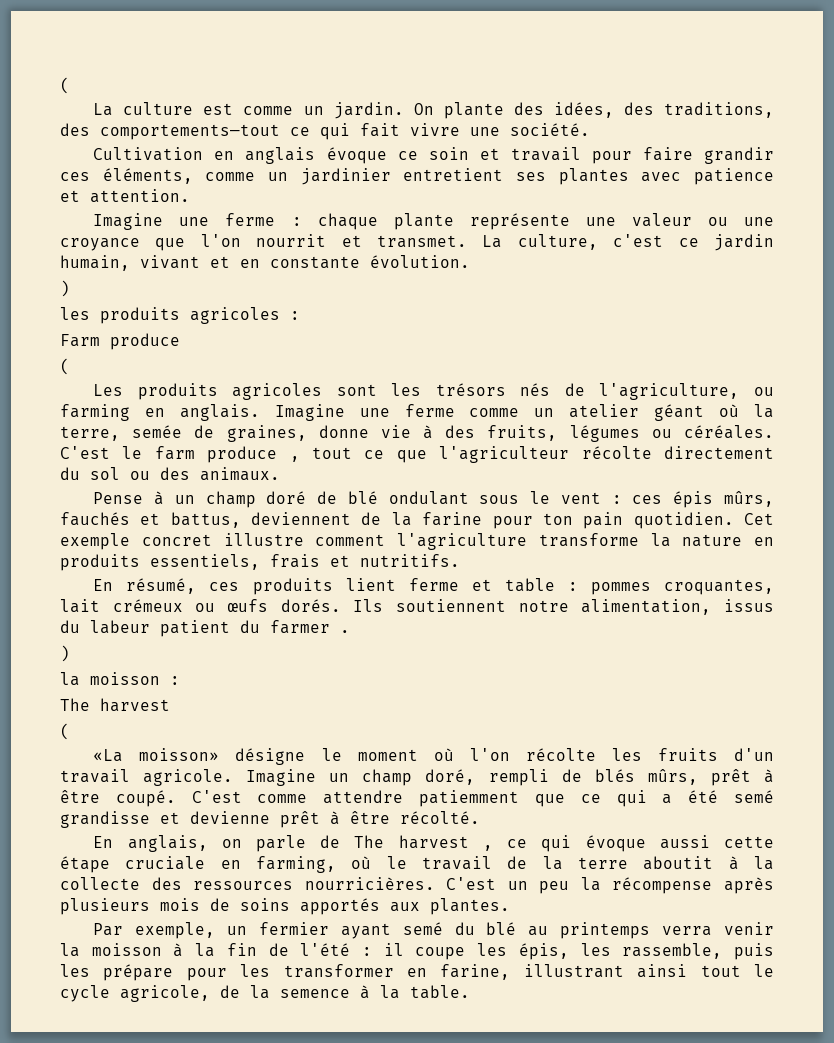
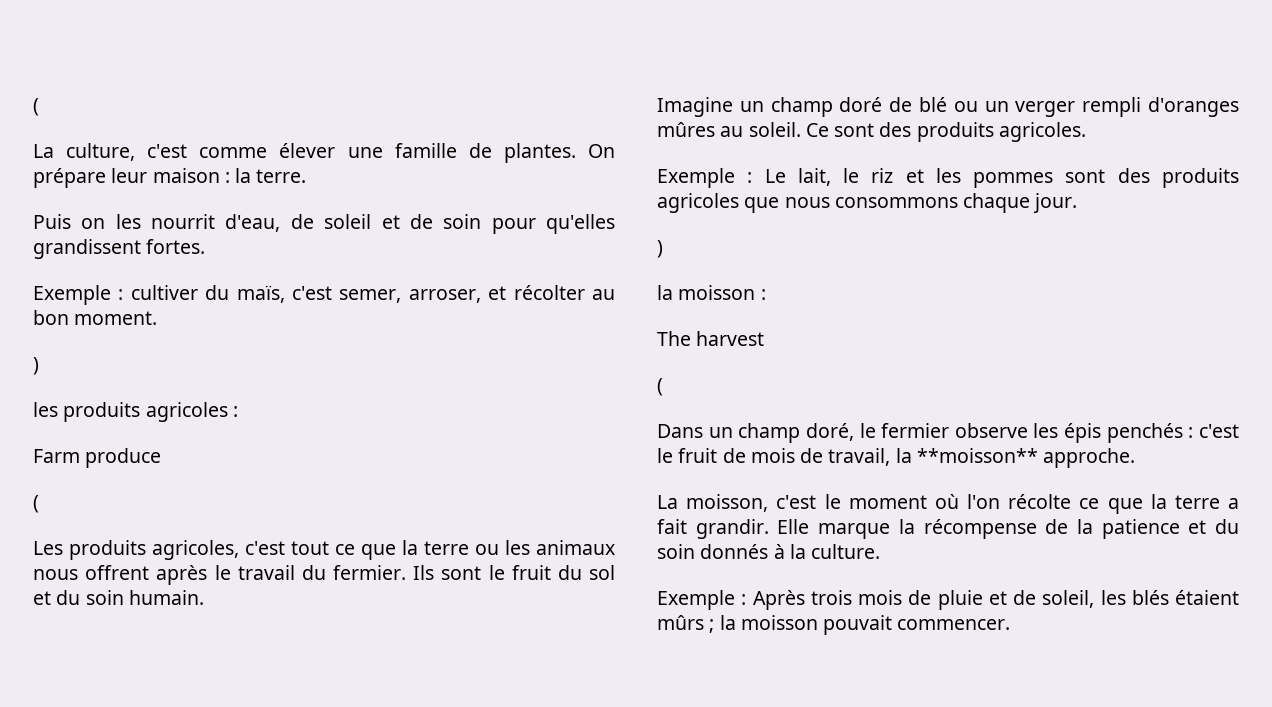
[123,102,775,119] [60,123,590,140] [93,147,775,164] [60,168,774,185] [60,189,190,203] [93,213,775,230] [60,234,774,251] [60,255,470,271] culture est comme un jardin. On plante des idées, des traditions, des comportements—tout ce qui fait vivre une société. // Cultivation en anglais évoque ce soin et travail pour faire grandir ces éléments, comme un jardinier entretient ses plantes avec patience et attention. // Imagine une ferme : chaque plante représente une valeur ou une croyance que l'on nourrit et transmet. La culture, c'est ce jardin humain, vivant et en constante évolution. -> [66,143,615,163] [33,168,307,188] [33,214,616,234] [33,239,206,259] [33,285,615,305] [33,310,158,325] culture, c'est comme élever une famille de plantes. On prépare leur maison : la terre. // Puis on les nourrit d'eau, de soleil et de soin pour qu'elles grandissent fortes. // Exemple : cultiver du maïs, c'est semer, arroser, et récolter au bon moment.
[232,383,774,400] [60,404,775,421] [60,425,774,442] [60,446,774,463] [60,467,280,481] [93,491,165,505] agricoles sont les trésors nés de l'agriculture, ou farming en anglais. Imagine une ferme comme un atelier géant où la terre, semée de graines, donne vie à des fruits, légumes ou céréales. C'est le farm produce , tout ce que l'agriculteur récolte directement du sol ou des animaux. // Pense à -> [152,540,615,560] [33,565,615,585] [33,590,204,605] [657,97,733,117] agricoles, c'est tout ce que la terre ou les animaux nous offrent après le travail du fermier. Ils sont le fruit du sol et du soin humain. // Imagine
[388,491,775,508] [60,512,775,529] [60,533,774,550] [60,554,460,571] [93,578,775,595] [60,599,774,615] [60,620,350,637] ondulant sous le vent : ces épis mûrs, fauchés et battus, deviennent de la farine pour ton pain quotidien. Cet exemple concret illustre comment l'agriculture transforme la nature en produits essentiels, frais et nutritifs. // En résumé, ces produits lient ferme et table : pommes croquantes, lait crémeux ou œufs dorés. Ils soutiennent notre alimentation, issus du labeur patient du farmer . -> [953,97,1239,117] [657,122,1086,142] [657,168,1239,188] [657,193,1078,213] ou un verger rempli d'oranges mûres au soleil. Ce sont des produits agricoles. // Exemple : Le lait, le riz et les pommes sont des produits agricoles que nous consommons chaque jour.
[93,748,306,765] «La moisson» désigne -> [657,423,1239,443] [657,448,1136,468] [657,494,817,512] Dans un champ doré, le fermier observe les épis penchés : c'est le fruit de mois de travail, la **moisson** approche. // La moisson, c'est
[611,748,775,761] [60,769,774,786] [60,790,775,807] [60,811,480,828] [93,835,774,852] [60,856,774,873] [60,877,774,894] [60,898,510,915] [93,922,774,939] [60,943,774,960] [60,964,774,981] [60,985,470,1002] les fruits d'un travail agricole. Imagine un champ doré, rempli de blés mûrs, prêt à être coupé. C'est comme attendre patiemment que ce qui a été semé grandisse et devienne prêt à être récolté. // En anglais, on parle de The harvest , ce qui évoque aussi cette étape cruciale en farming, où le travail de la terre aboutit à la collecte des ressources nourricières. C'est un peu la récompense après plusieurs mois de soins apportés aux plantes. // Par exemple, un fermier ayant semé du blé au printemps verra venir la moisson à la fin de l'été : il coupe les épis, les rassemble, puis les prépare pour les transformer en farine, illustrant ainsi tout le cycle agricole, de la semence à la table. -> [1079,494,1239,514] [657,519,1239,539] [657,544,881,559] [657,590,1239,610] [657,615,1011,635] ce que la terre a fait grandir. Elle marque la récompense de la patience et du soin donnés à la culture. // Exemple : Après trois mois de pluie et de soleil, les blés étaient mûrs ; la moisson pouvait commencer.

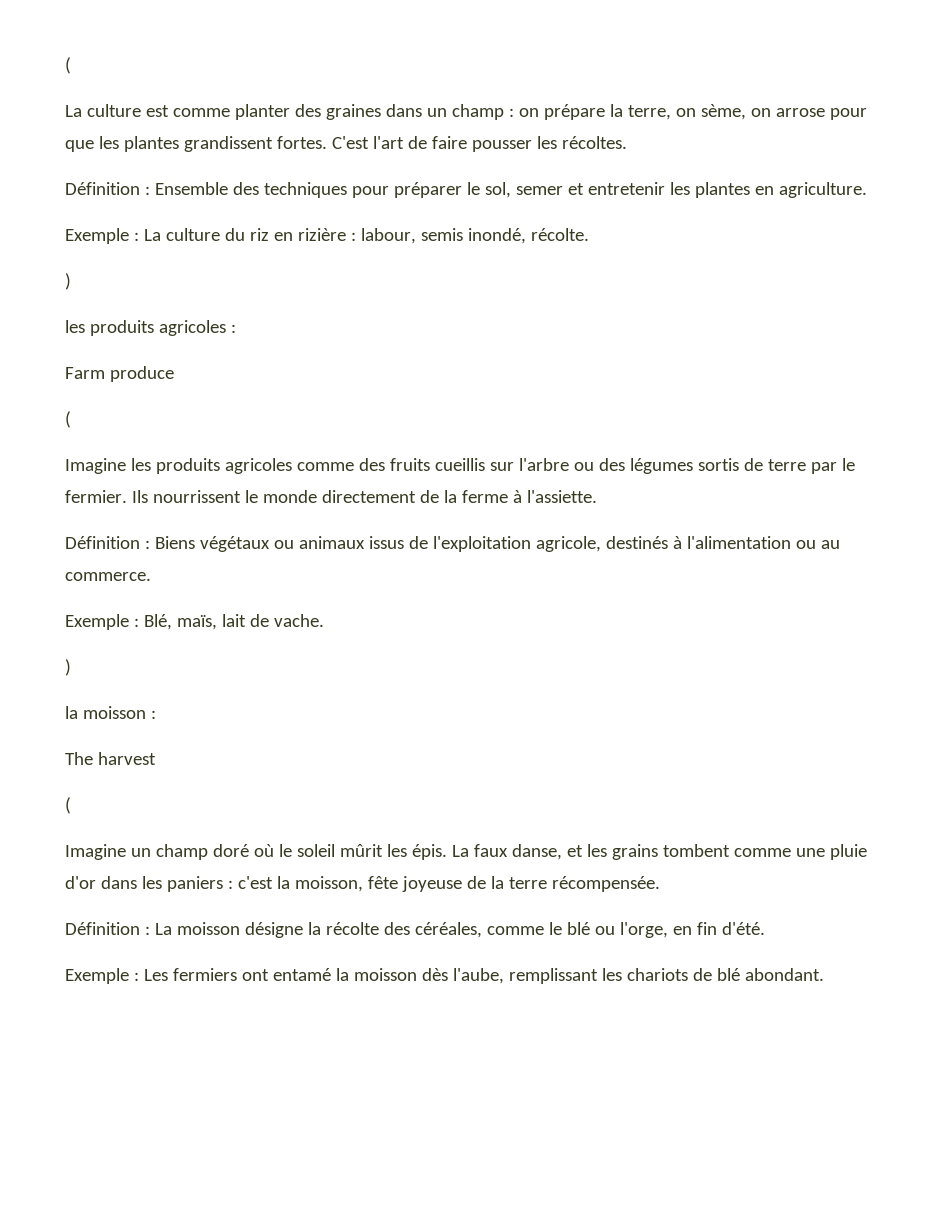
[66,143,615,163] [33,168,307,188] [33,214,616,234] [33,239,206,259] [33,285,615,305] [33,310,158,325] culture, c'est comme élever une famille de plantes. On prépare leur maison : la terre. // Puis on les nourrit d'eau, de soleil et de soin pour qu'elles grandissent fortes. // Exemple : cultiver du maïs, c'est semer, arroser, et récolter au bon moment. -> [86,104,867,120] [65,136,627,152] [65,182,867,198] [65,228,589,244] culture est comme planter des graines dans un champ : on prépare la terre, on sème, on arrose pour que les plantes grandissent fortes. C'est l'art de faire pousser les récoltes. // Définition : Ensemble des techniques pour préparer le sol, semer et entretenir les plantes en agriculture. // Exemple : La culture du riz en rizière : labour, semis inondé, récolte.
[33,540,615,560] [33,565,615,585] [33,590,204,605] [657,97,1239,117] [657,122,1086,142] [657,168,1239,188] [657,193,1078,213] Les produits agricoles, c'est tout ce que la terre ou les animaux nous offrent après le travail du fermier. Ils sont le fruit du sol et du soin humain. // Imagine un champ doré de blé ou un verger rempli d'oranges mûres au soleil. Ce sont des produits agricoles. // Exemple : Le lait, le riz et les pommes sont des produits agricoles que nous consommons chaque jour. -> [65,458,855,474] [65,490,597,503] [65,536,840,552] [65,572,151,581] [65,614,324,630] Imagine les produits agricoles comme des fruits cueillis sur l'arbre ou des légumes sortis de terre par le fermier. Ils nourrissent le monde directement de la ferme à l'assiette. // Définition : Biens végétaux ou animaux issus de l'exploitation agricole, destinés à l'alimentation ou au commerce. // Exemple : Blé, maïs, lait de vache.
[657,423,1239,443] [657,448,1136,468] [657,494,1239,514] [657,519,1239,539] [657,544,881,559] [657,590,1239,610] [657,615,1011,635] Dans un champ doré, le fermier observe les épis penchés : c'est le fruit de mois de travail, la **moisson** approche. // La moisson, c'est le moment où l'on récolte ce que la terre a fait grandir. Elle marque la récompense de la patience et du soin donnés à la culture. // Exemple : Après trois mois de pluie et de soleil, les blés étaient mûrs ; la moisson pouvait commencer. -> [65,844,867,860] [65,876,660,892] [65,922,765,938] [65,968,824,984] Imagine un champ doré où le soleil mûrit les épis. La faux danse, et les grains tombent comme une pluie d'or dans les paniers : c'est la moisson, fête joyeuse de la terre récompensée. // Définition : La moisson désigne la récolte des céréales, comme le blé ou l'orge, en fin d'été. // Exemple : Les fermiers ont entamé la moisson dès l'aube, remplissant les chariots de blé abondant.

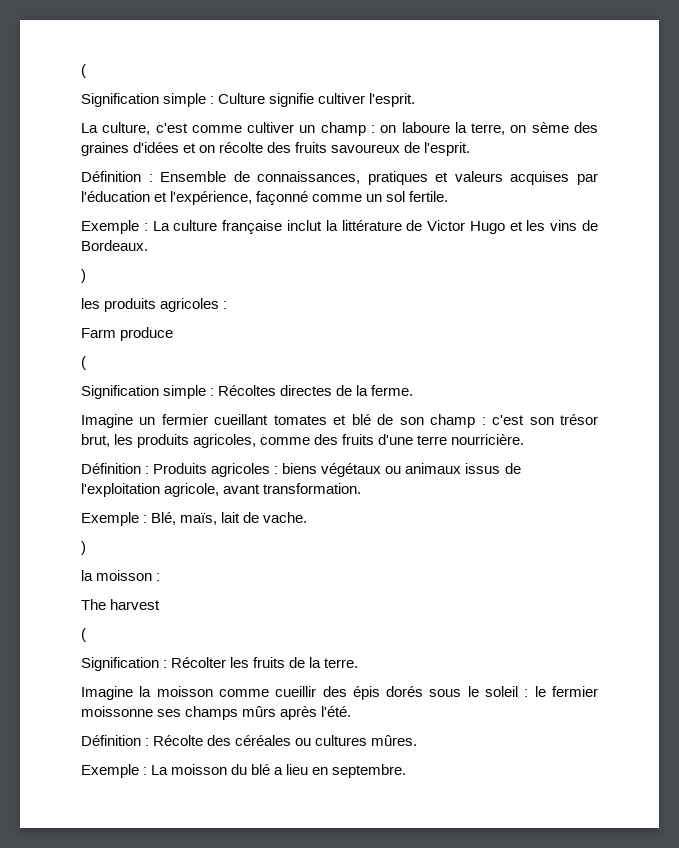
[65,57,71,74] [65,104,422,120] ( // La culture est comme planter des graines dans -> [81,64,86,78] [81,93,416,107] [81,122,295,135] ( // Signification simple : Culture signifie cultiver l'esprit. // La culture, c'est comme cultiver
[543,104,605,120] prépare -> [401,122,450,133] laboure
[700,104,867,120] [65,136,627,152] [65,182,867,198] [65,228,589,244] sème, on arrose pour que les plantes grandissent fortes. C'est l'art de faire pousser les récoltes. // Définition : Ensemble des techniques pour préparer le sol, semer et entretenir les plantes en agriculture. // Exemple : La culture du riz en rizière : labour, semis inondé, récolte. -> [531,122,598,133] [81,142,471,156] [81,171,598,185] [81,191,449,205] [81,220,598,234] [81,240,148,251] sème des graines d'idées et on récolte des fruits savoureux de l'esprit. // Définition : Ensemble de connaissances, pratiques et valeurs acquises par l'éducation et l'expérience, façonné comme un sol fertile. // Exemple : La culture française inclut la littérature de Victor Hugo et les vins de Bordeaux.
[65,458,292,474] Imagine les produits agricoles -> [81,385,414,399] [81,414,598,428] [81,434,257,448] Signification simple : Récoltes directes de la ferme. // Imagine un fermier cueillant tomates et blé de son champ : c'est son trésor brut, les produits agricoles,
[434,458,855,474] [65,490,597,503] [65,536,195,549] cueillis sur l'arbre ou des légumes sortis de terre par le fermier. Ils nourrissent le monde directement de la ferme à l'assiette. // Définition : Biens -> [378,434,525,445] [81,463,318,477] d'une terre nourricière. // Définition : Produits agricoles : biens
[605,536,840,549] [65,572,151,581] destinés à l'alimentation ou au commerce. -> [223,483,362,494] avant transformation.
[65,844,867,860] [65,876,660,892] [65,922,765,938] [65,968,824,984] Imagine un champ doré où le soleil mûrit les épis. La faux danse, et les grains tombent comme une pluie d'or dans les paniers : c'est la moisson, fête joyeuse de la terre récompensée. // Définition : La moisson désigne la récolte des céréales, comme le blé ou l'orge, en fin d'été. // Exemple : Les fermiers ont entamé la moisson dès l'aube, remplissant les chariots de blé abondant. -> [81,657,359,671] [81,686,599,700] [81,706,352,720] [81,735,418,746] [81,764,407,778] Signification : Récolter les fruits de la terre. // Imagine la moisson comme cueillir des épis dorés sous le soleil : le fermier moissonne ses champs mûrs après l'été. // Définition : Récolte des céréales ou cultures mûres. // Exemple : La moisson du blé a lieu en septembre.

